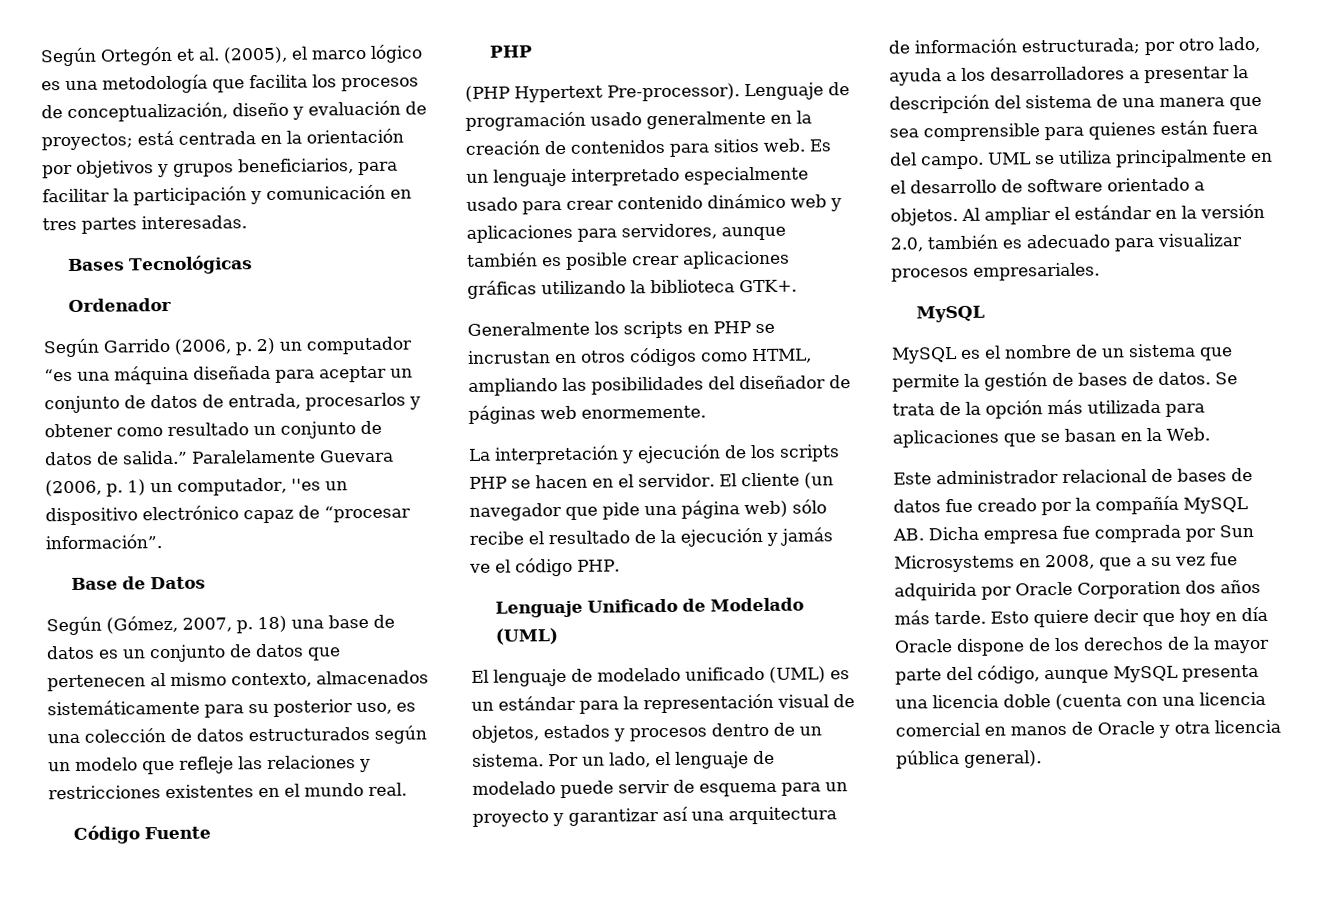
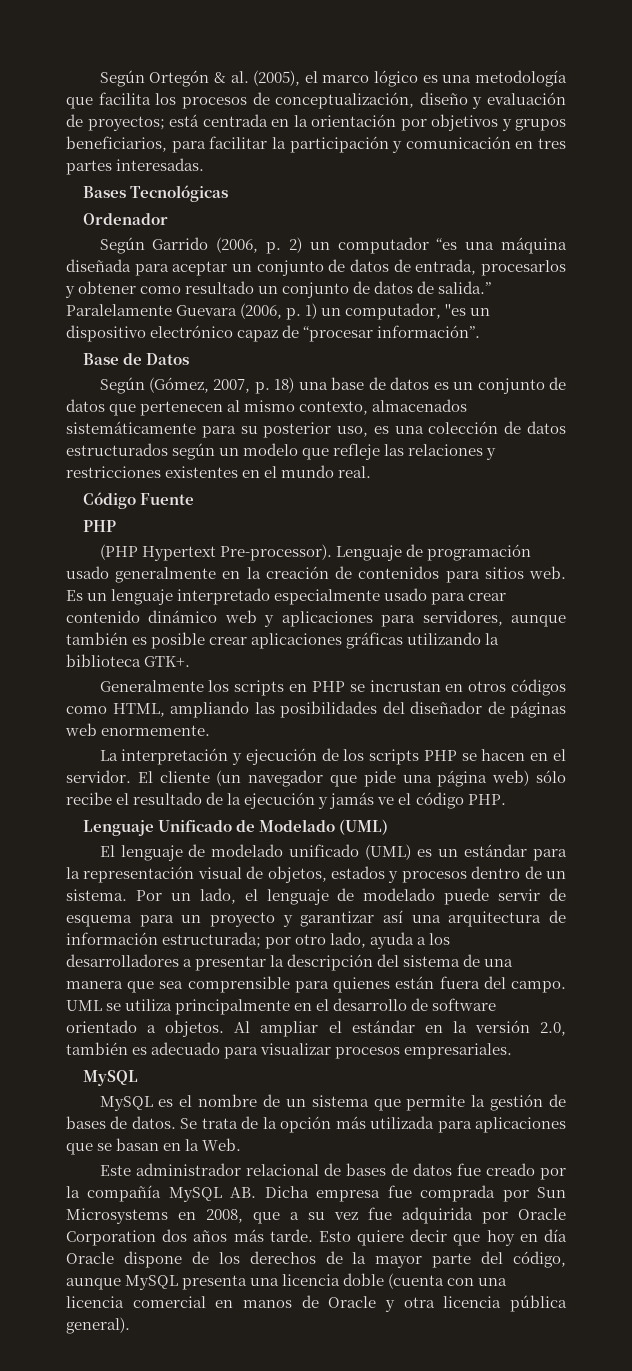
[176,48,195,61] et -> [213,72,226,83] &

